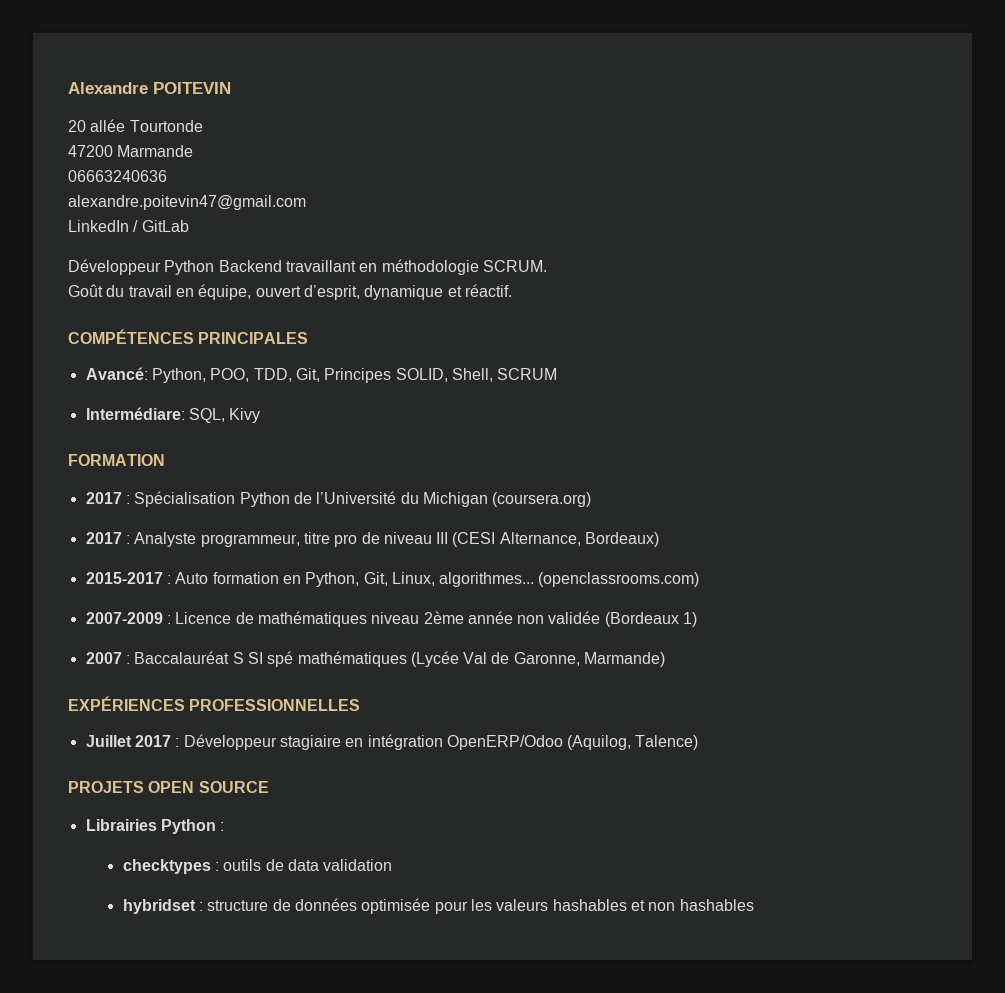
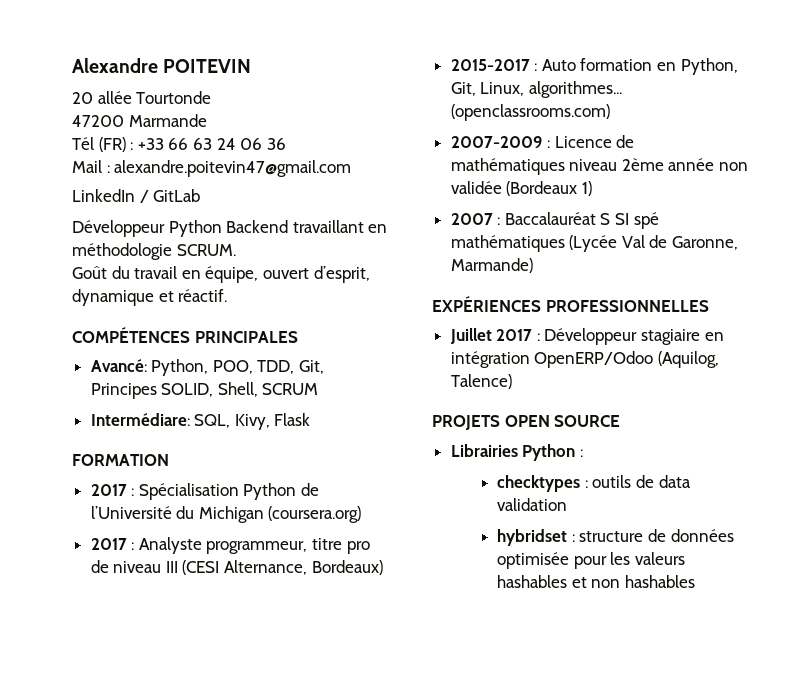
[68,170,167,182] 06663240636 // -> [72,137,286,152] [72,160,110,173] Tél (FR) : +33 66 63 24 06 36 // Mail :
[229,408,261,423] Kivy -> [234,413,311,430] Kivy, Flask

